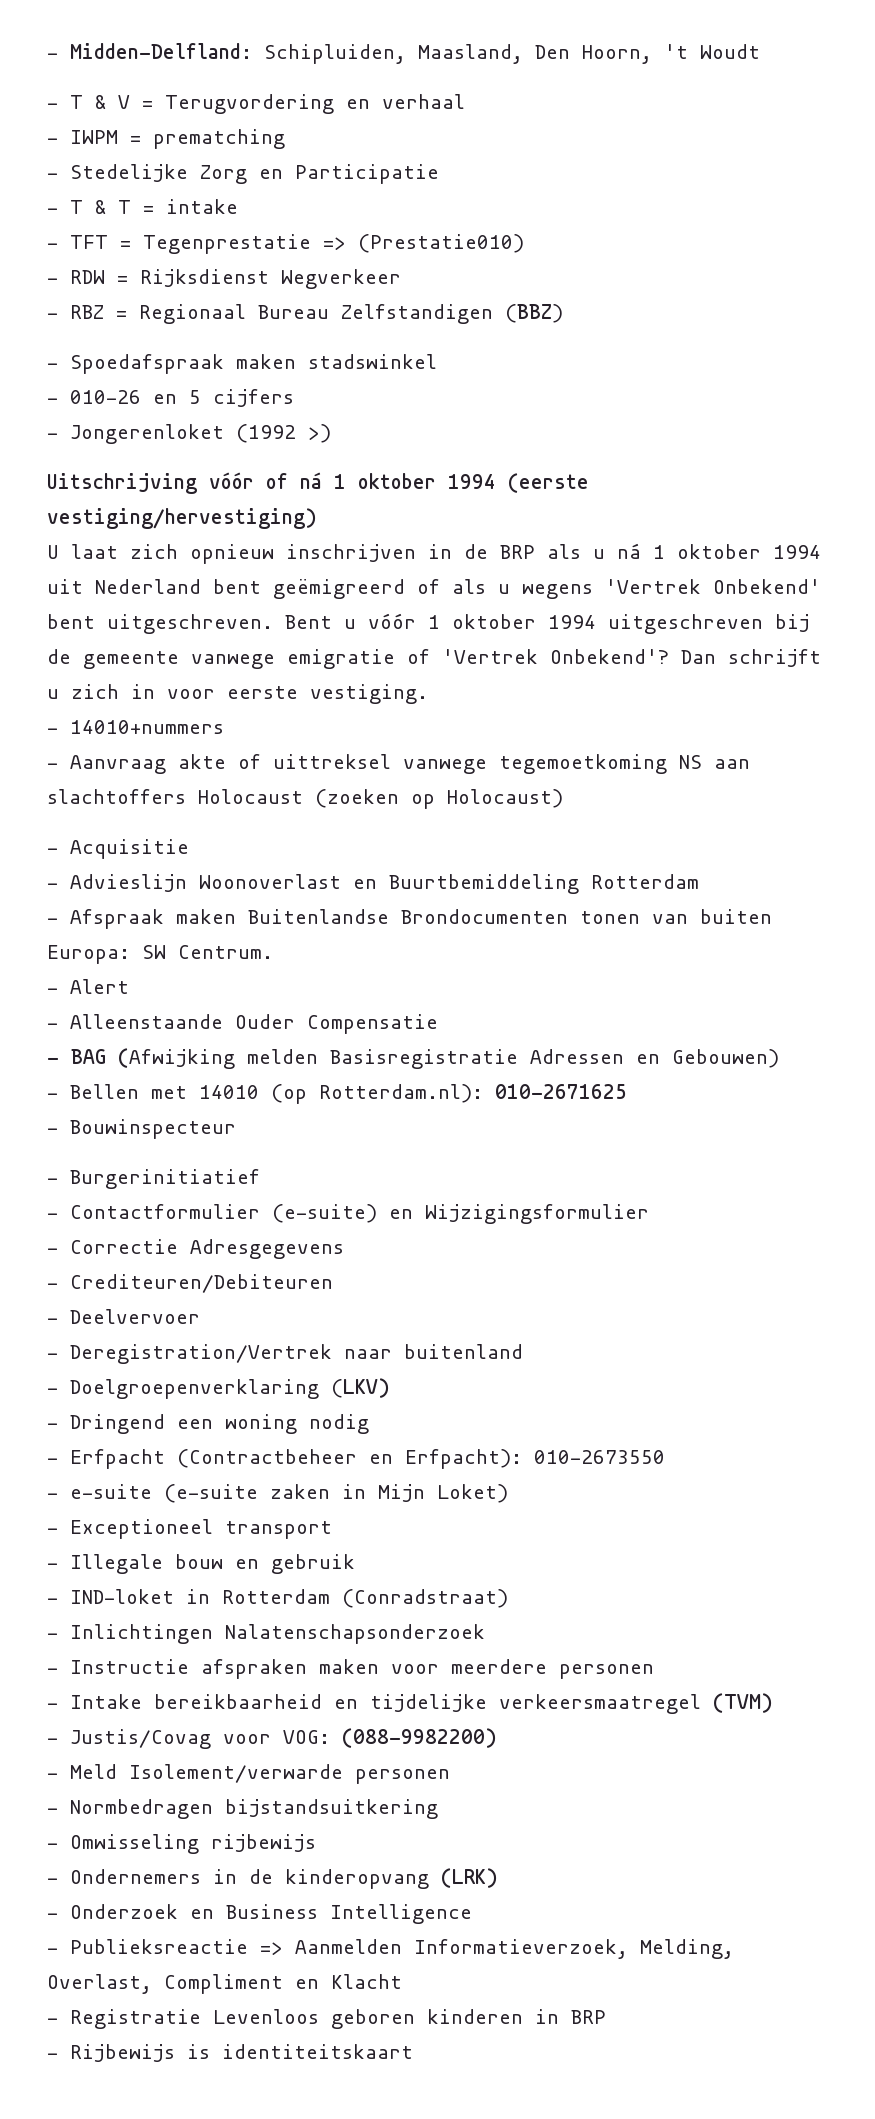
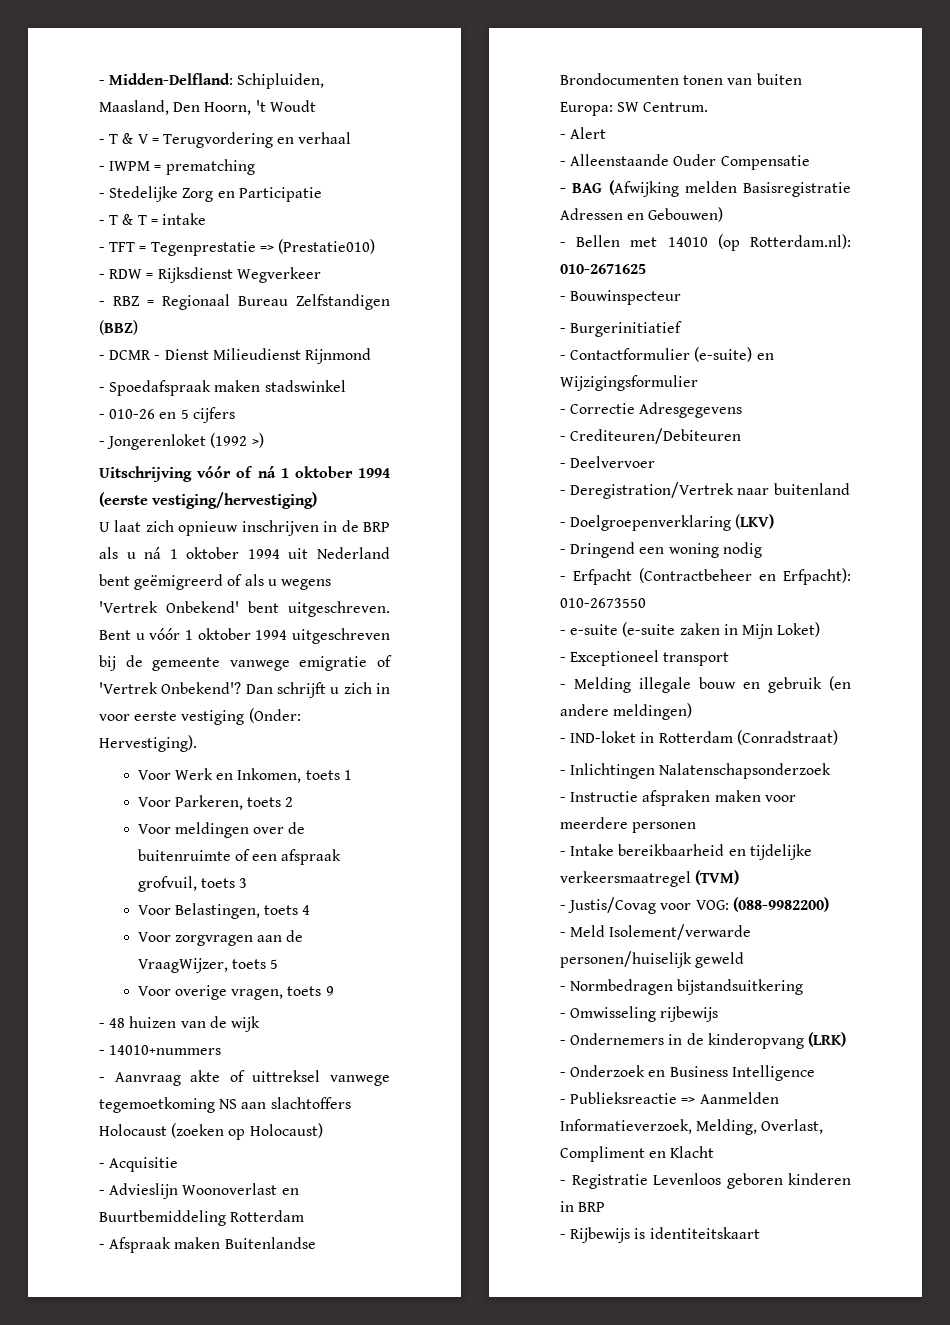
(563, 313) none -> [99,348,371,364] // - DCMR - Dienst Milieudienst Rijnmond
[310,684,428,704] vestiging. -> [181,708,301,725] [99,735,197,752] [137,768,352,783] [137,795,294,810] [137,822,306,838] [137,849,342,865] [137,876,248,892] [137,903,311,919] [137,930,304,946] [137,958,279,973] [137,985,334,1000] [99,1016,260,1032] vestiging (Onder: Hervestiging). // Voor Werk en Inkomen, toets 1 // Voor Parkeren, toets 2 // Voor meldingen over de buitenruimte of een afspraak grofvuil, toets 3 // Voor Belastingen, toets 4 // Voor zorgvragen aan de VraagWijzer, toets 5 // Voor overige vragen, toets 9 // - 48 huizen van de wijk
[70,1554,163,1574] Illegale -> [574,677,691,693] Melding illegale
(355, 1564) none -> [829,676,851,691] [560,703,693,720] (en andere meldingen)
[355,1769,450,1784] personen -> [560,951,745,968] personen/huiselijk geweld

